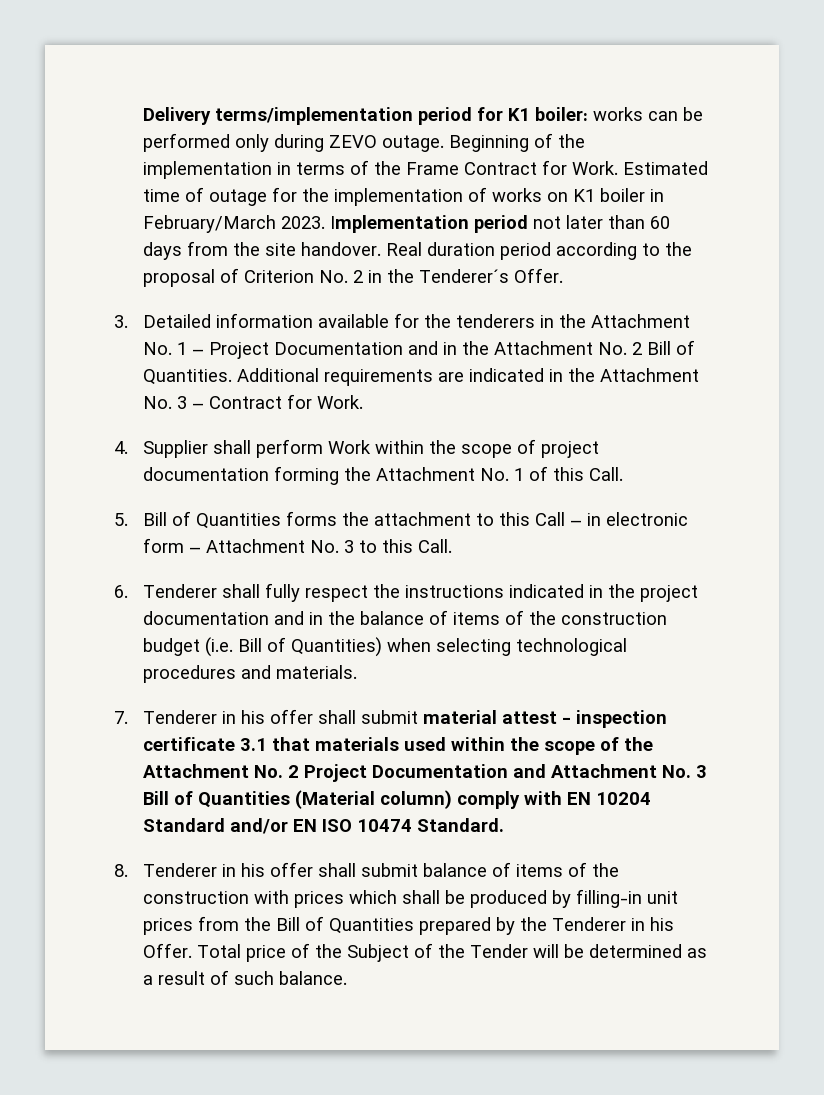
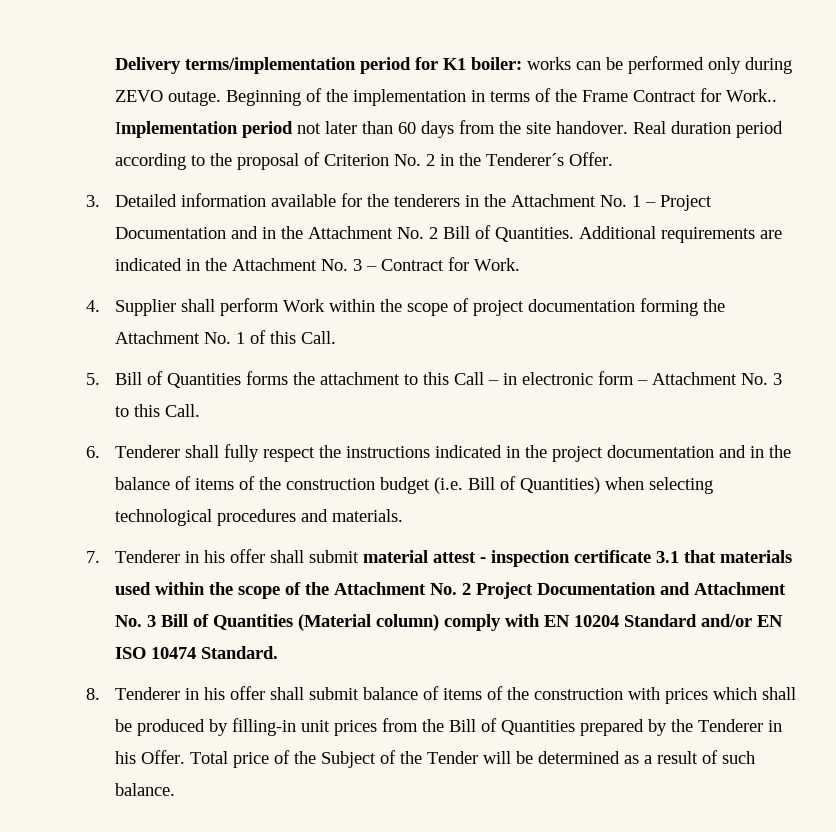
[571,161,708,175] [142,187,664,206] [142,215,325,233] Work. Estimated time of outage for the implementation of works on K1 boiler in February/March 2023. -> [725,89,777,102] Work..

